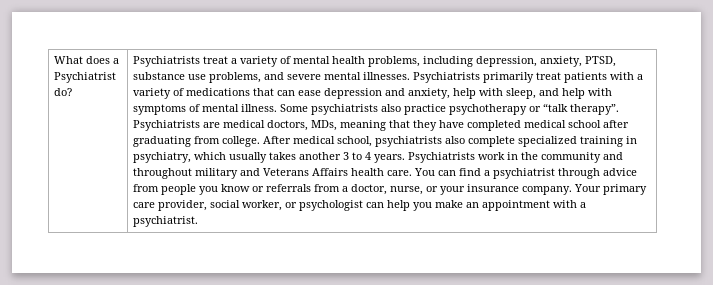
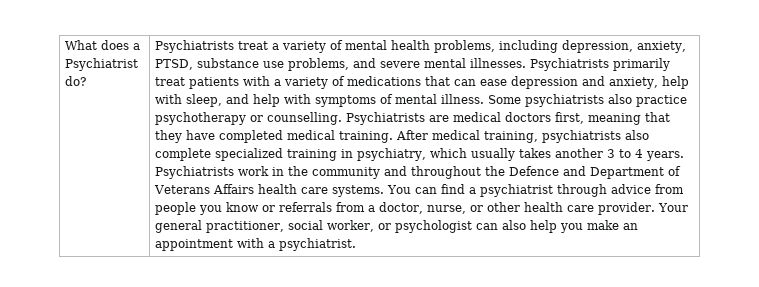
[542,103,619,115] “talk therapy”. -> [267,112,343,125] counselling.
[266,120,337,131] doctors, MDs, -> [505,112,585,124] doctors first,
[567,120,629,128] [132,136,260,147] school after graduating from college. -> [339,131,394,143] training.
[336,136,372,147] school, -> [484,131,539,143] training,
[194,168,260,179] military and -> [485,166,682,179] the Defence and Department of
[386,170,412,176] care. -> [301,185,385,197] care systems.
[439,184,647,195] [132,200,207,211] your insurance company. Your primary care provider, -> [487,202,689,215] [155,220,285,233] other health care provider. Your general practitioner,
(384, 205) none -> [502,220,527,230] also

